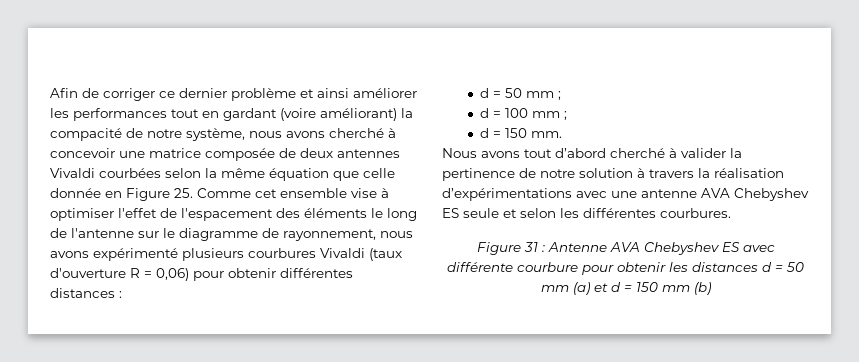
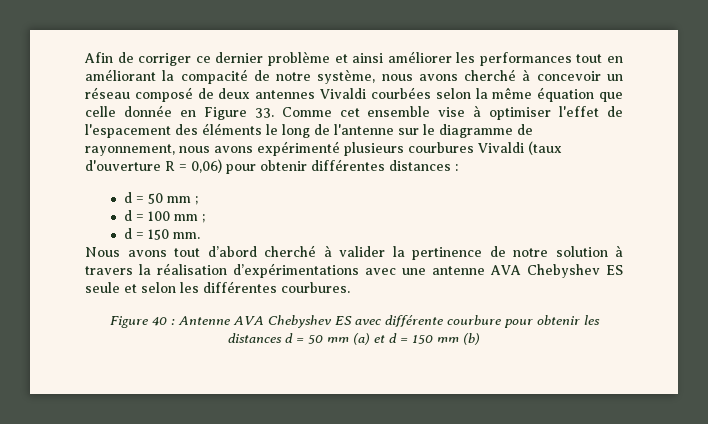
[223,108,397,121] gardant (voire améliorant) -> [85,69,156,81] améliorant
[119,148,275,161] une matrice composée -> [606,74,623,81] [85,87,193,102] un réseau composé
[174,188,193,198] 25. -> [254,108,274,118] 33.
[523,242,538,252] 31 -> [151,316,167,326] 40

